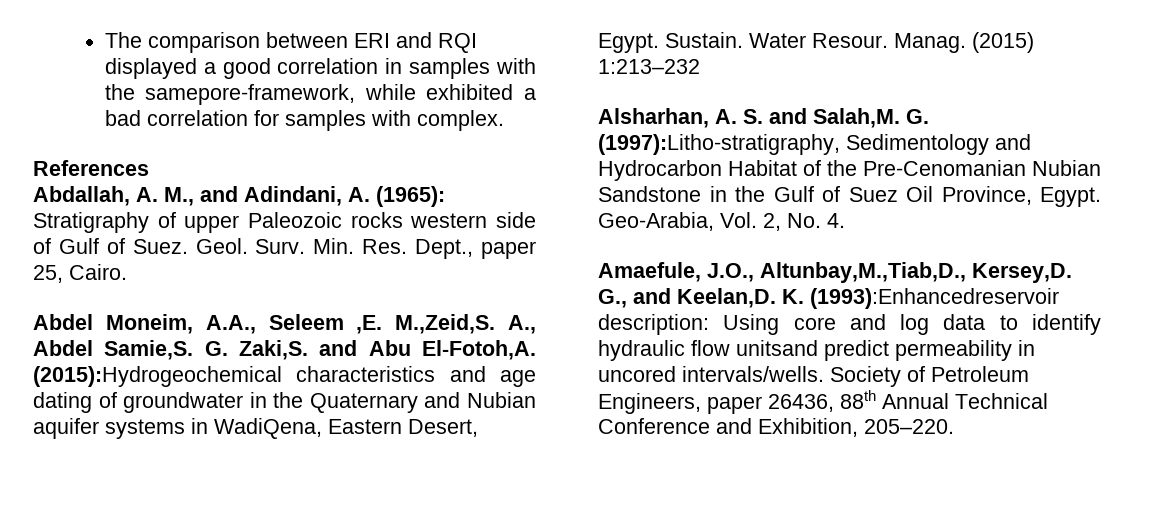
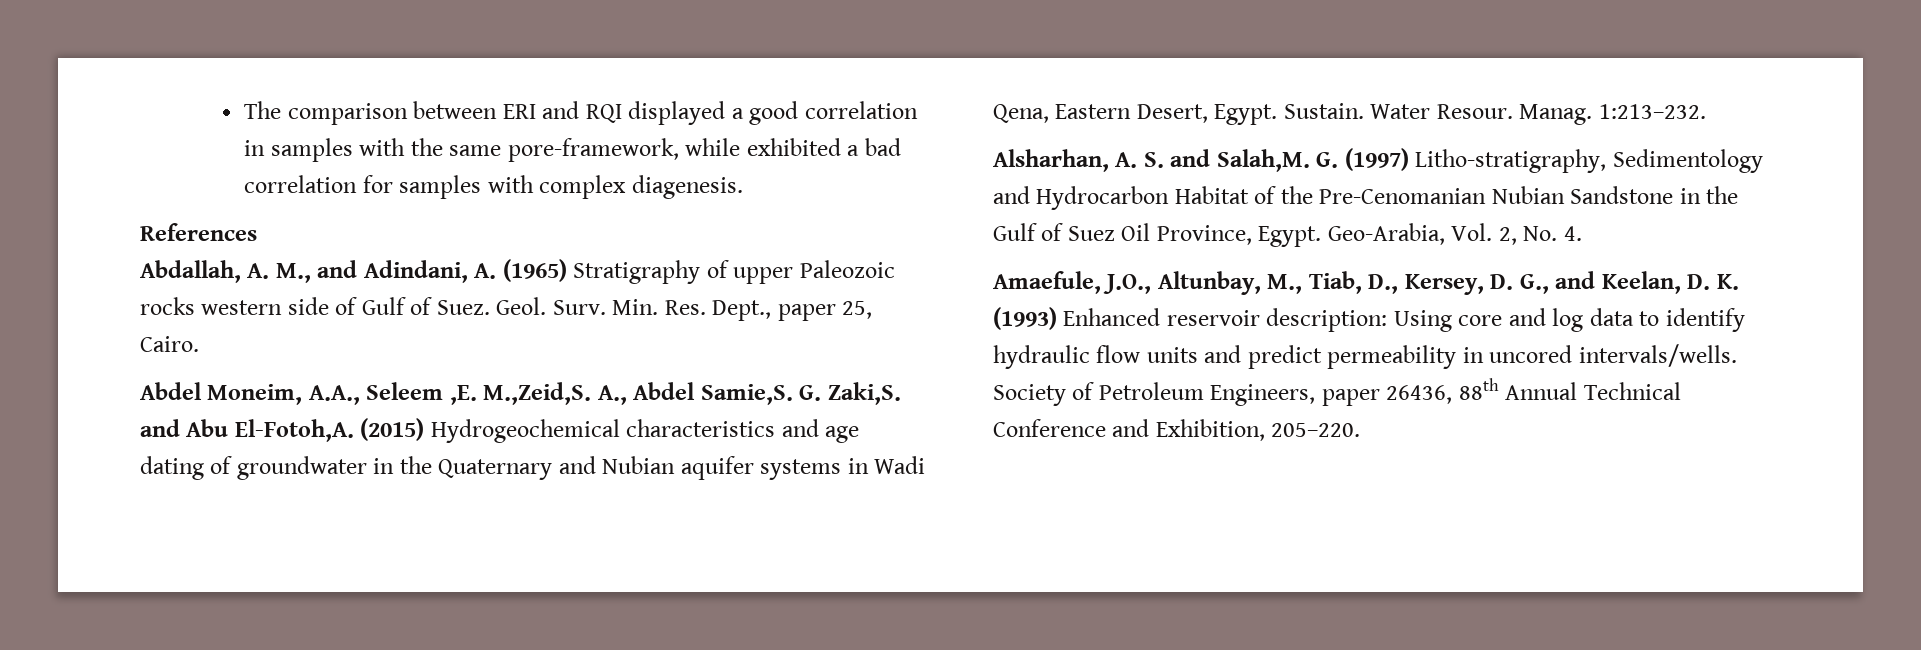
[145,84,356,105] samepore-framework, -> [449,138,679,162] same pore-framework,
[416,110,504,131] complex. -> [539,175,743,199] complex diagenesis.
[376,186,445,207] (1965): -> [502,259,567,282] (1965)
[33,366,282,387] (2015):Hydrogeochemical -> [360,418,620,443] (2015) Hydrogeochemical
[214,418,322,439] WadiQena, -> [874,456,926,474] [993,104,1049,123] Wadi Qena,
[972,32,1034,53] [598,59,700,74] (2015) 1:213–232 -> [1598,104,1706,119] 1:213–232.
[598,134,840,155] (1997):Litho-stratigraphy, -> [1344,148,1607,173] (1997) Litho-stratigraphy,
[760,262,1072,283] [598,288,1059,309] Altunbay,M.,Tiab,D., Kersey,D. G., and Keelan,D. K. (1993):Enhancedreservoir -> [1157,271,1739,295] [993,307,1260,330] Altunbay, M., Tiab, D., Kersey, D. G., and Keelan, D. K. (1993) Enhanced reservoir
[736,340,818,356] unitsand -> [1146,345,1242,363] units and

